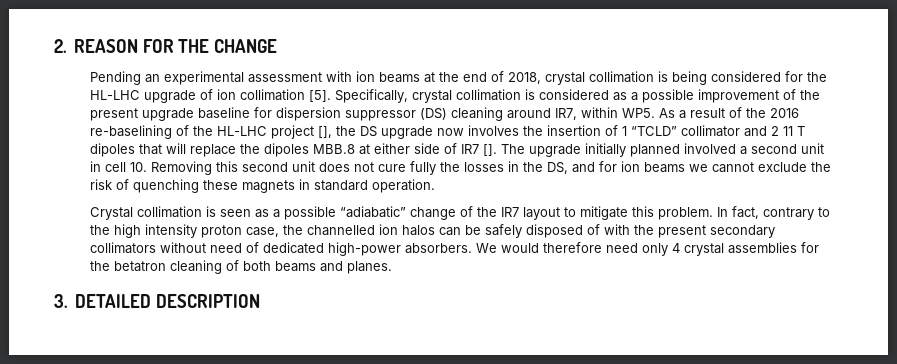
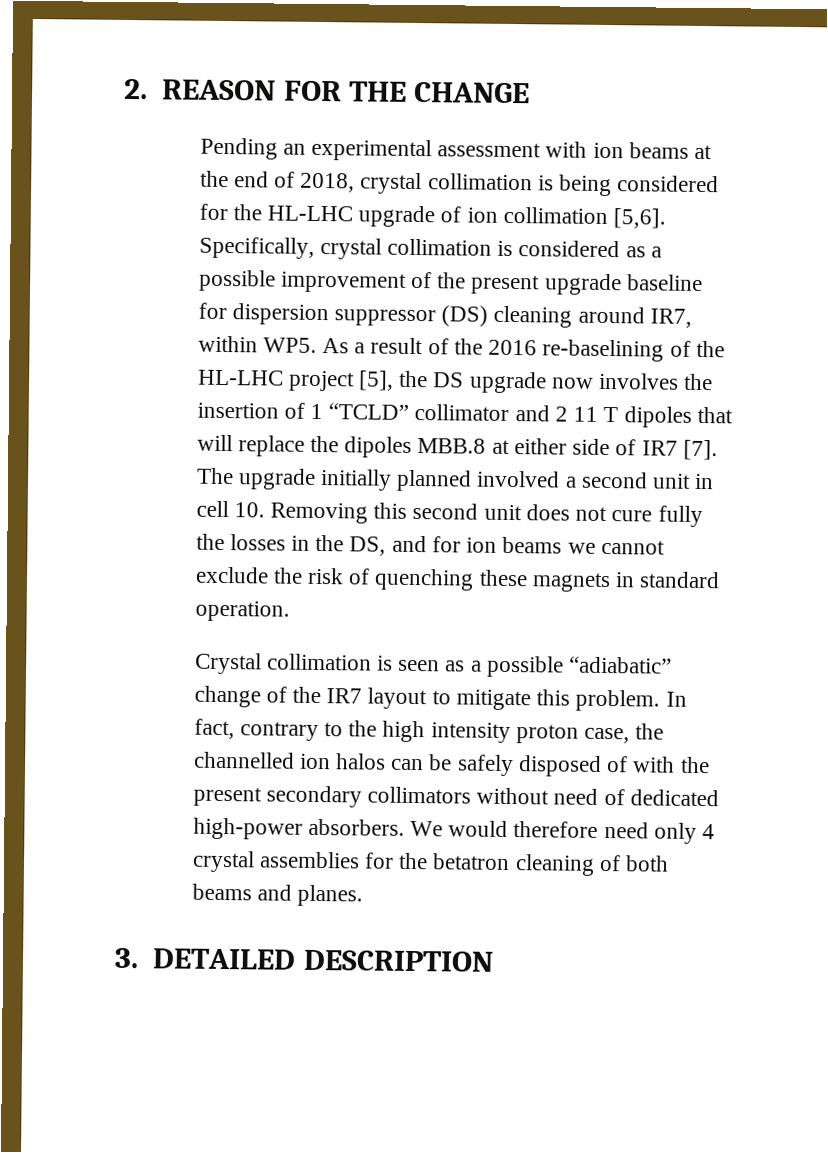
[309,90,332,102] [5]. -> [613,208,667,229] [5,6].
[318,126,333,138] [], -> [358,370,395,391] [5],
[483,144,498,156] []. -> [682,439,718,461] [7].

